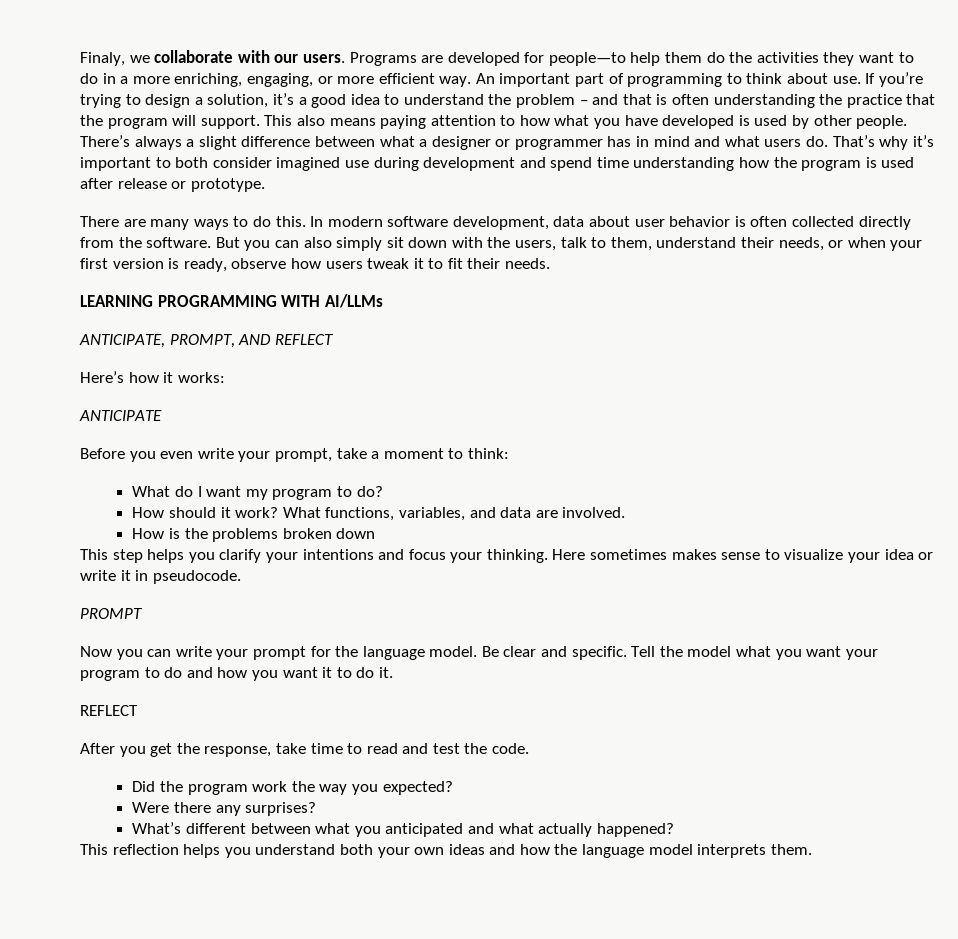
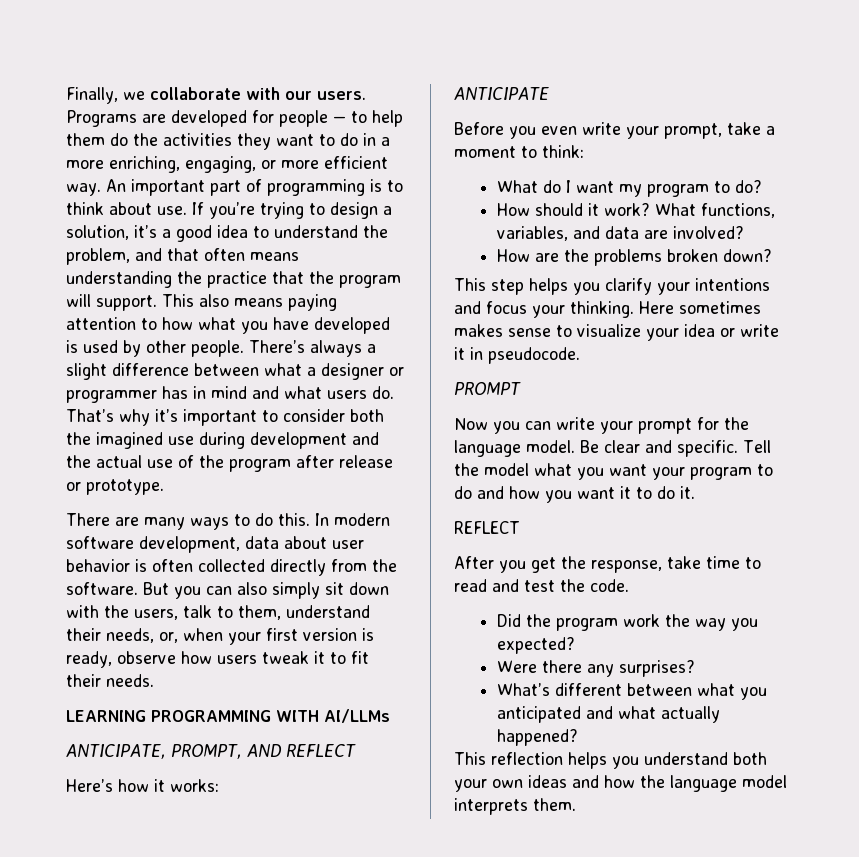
[80,52,125,66] Finaly, -> [66,87,118,104] Finally,
[548,52,626,66] people—to -> [279,110,367,127] people — to
(723, 80) none -> [370,179,382,192] is
[516,94,710,108] problem – and that is often -> [66,248,299,265] problem, and that often means
[175,157,272,168] both consider -> [283,409,384,422] [66,432,91,445] consider both the
[550,157,915,171] spend time understanding how the program is used -> [66,455,291,472] the actual use of the program
[828,240,844,248] or -> [159,632,178,643] or,
[562,507,626,518] [132,528,181,539] involved. // How is -> [672,226,744,239] [496,249,559,262] involved? // How are
[336,528,376,539] down -> [722,249,772,262] down?

